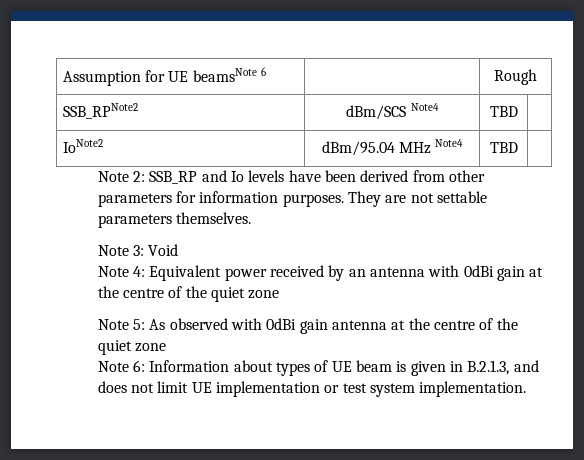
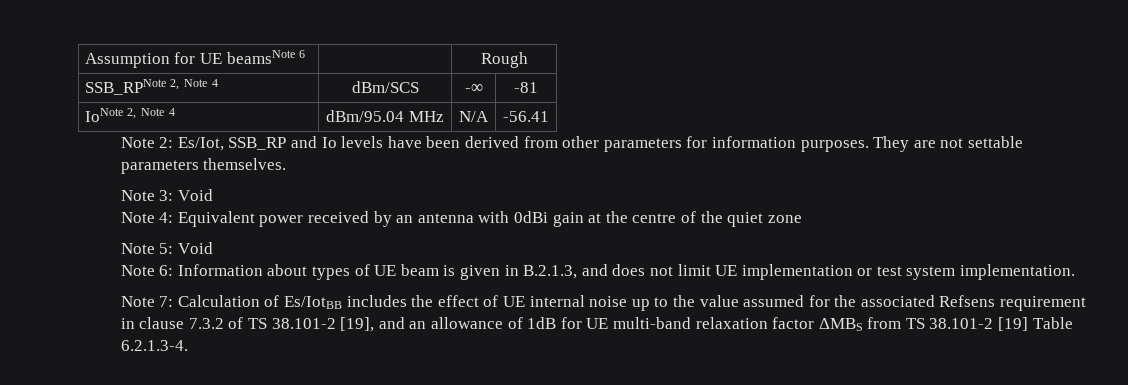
[62,103,138,119] [346,103,439,120] [489,106,518,117] [62,139,103,153] SSB_RPNote2 | dBm/SCS Note4 | TBD | // IoNote2 -> [84,79,218,95] [351,81,419,93] [464,84,483,93] [514,82,538,93] [84,108,175,122] SSB_RPNote 2, Note 4 | dBm/SCS | -∞ | -81 // IoNote 2, Note 4
[435,139,464,147] [489,142,518,153] Note4 | TBD | -> [459,111,489,122] [503,111,549,122] | N/A | -56.41
(146, 176) none -> [177,137,224,151] Es/Iot,
[149,318,518,334] [97,340,167,355] As observed with 0dBi gain antenna at the centre of the quiet zone -> [177,242,213,254] Void
(527, 389) none -> [120,295,1087,311] [120,317,1073,332] [120,340,188,351] // Note 7: Calculation of Es/IotBB includes the effect of UE internal noise up to the value assumed for the associated Refsens requirement in clause 7.3.2 of TS 38.101-2 [19], and an allowance of 1dB for UE multi-band relaxation factor ΔMBS from TS 38.101-2 [19] Table 6.2.1.3-4.

